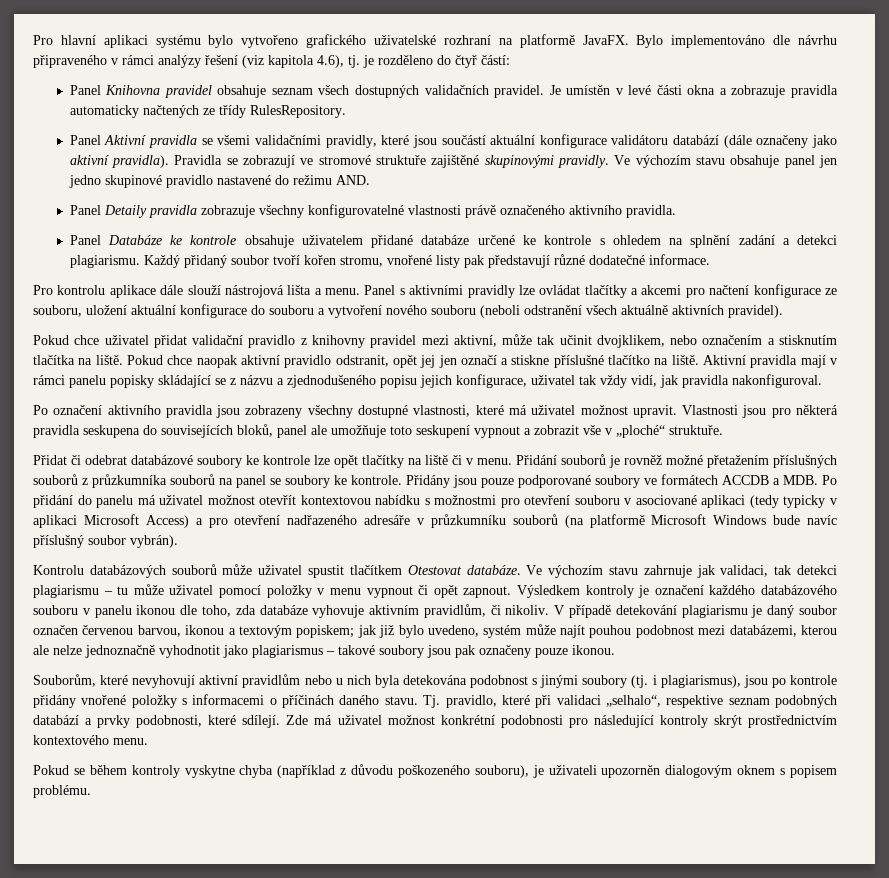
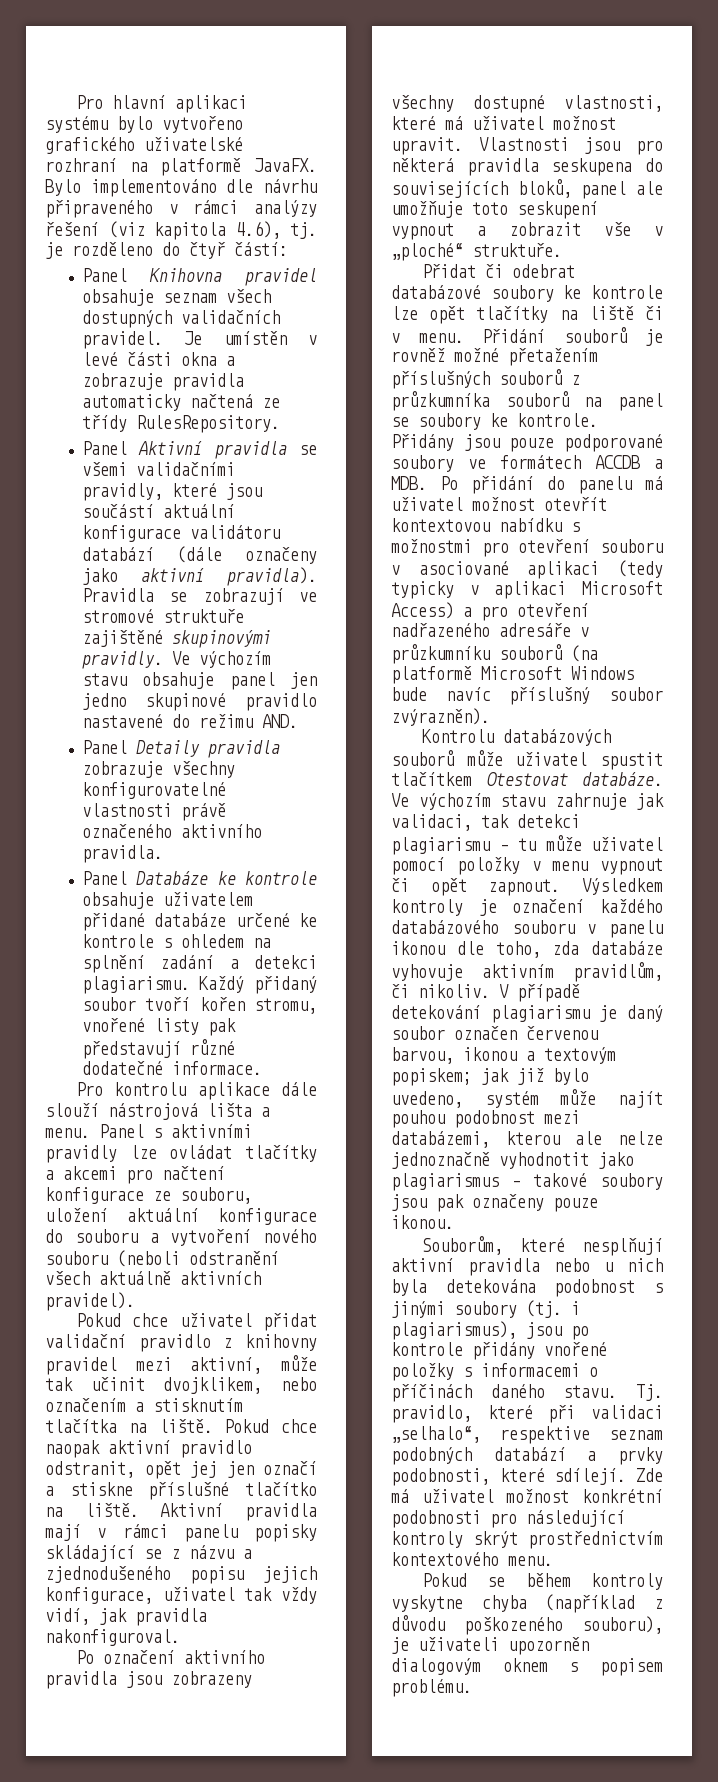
[142,105,199,118] načtených -> [189,394,253,408] načtená
[130,535,178,548] vybrán). -> [391,708,490,726] zvýrazněn).
[132,674,301,688] nevyhovují aktivní pravidlům -> [582,1238,663,1256] [391,1258,540,1276] nesplňují aktivní pravidla

